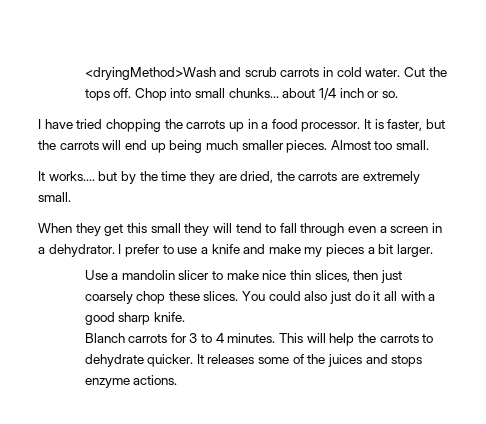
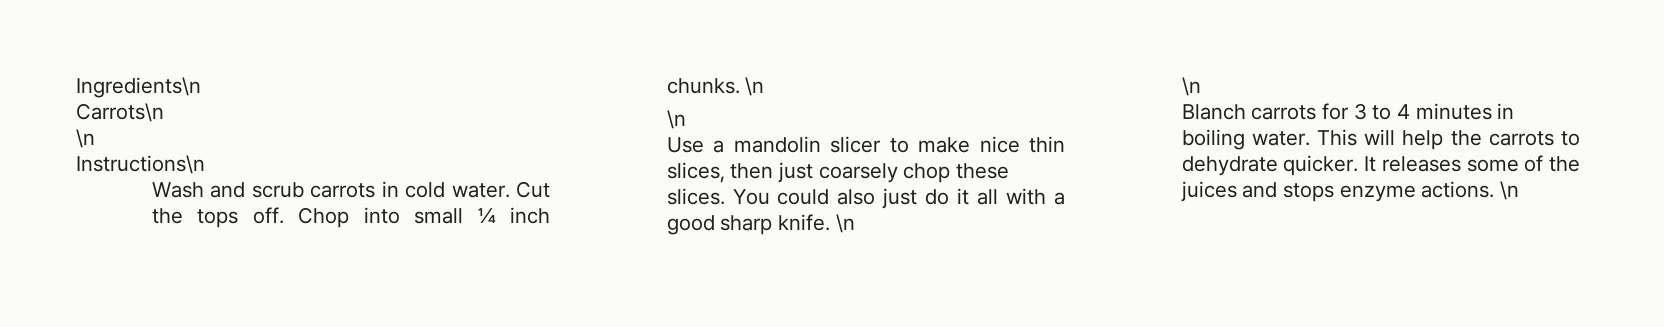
[84,67,216,80] <dryingMethod>Wash -> [76,77,201,98] [76,103,164,122] [76,129,95,148] [76,155,205,174] [151,182,204,198] Ingredients\n // Carrots\n // \n // Instructions\n // Wash
[228,88,398,100] [38,119,446,132] [38,140,430,153] [38,171,420,184] [38,192,71,202] [38,223,443,236] [38,244,434,257] chunks... about 1/4 inch or so. // I have tried chopping the carrots up in a food processor. It is faster, but the carrots will end up being much smaller pieces. Almost too small. // It works.... but by the time they are dried, the carrots are extremely small. // When they get this small they will tend to fall through even a screen in a dehydrator. I prefer to use a knife and make my pieces a bit larger. -> [477,207,550,224] [666,77,765,96] [666,110,686,129] ¼ inch chunks. \n // \n
(185, 317) none -> [835,214,855,233] [1181,77,1201,96] \n // \n
[227,333,276,343] minutes. -> [1415,103,1515,120] [1181,129,1310,150] minutes in boiling water.
(178, 380) none -> [1499,181,1519,200] \n

